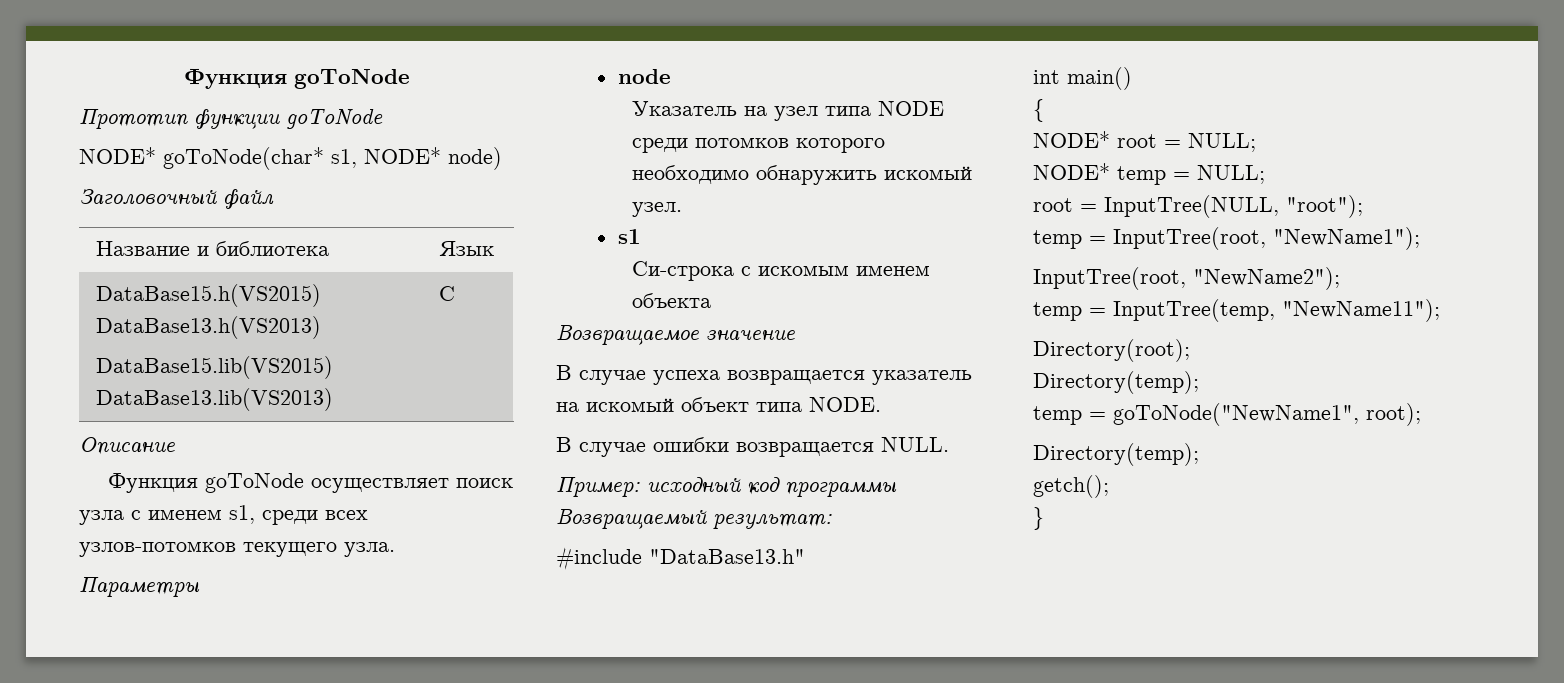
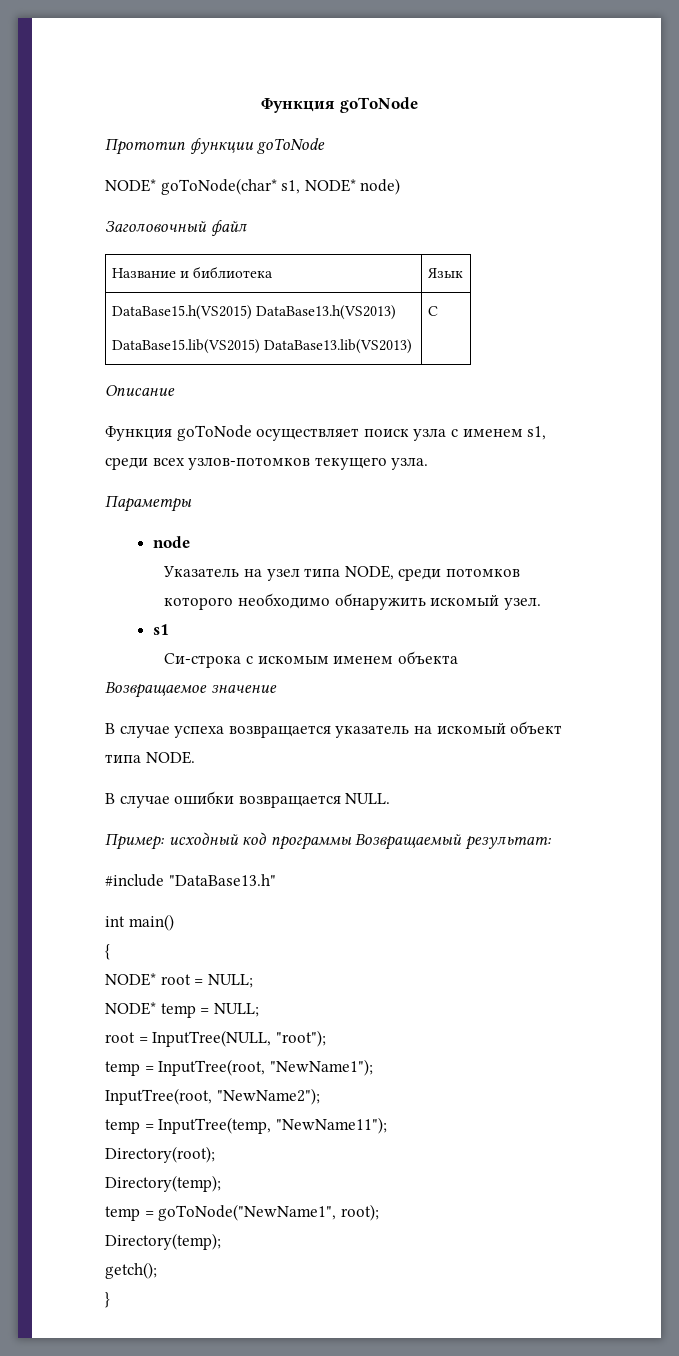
[878,101,945,116] NODE -> [344,565,394,580] NODE,

